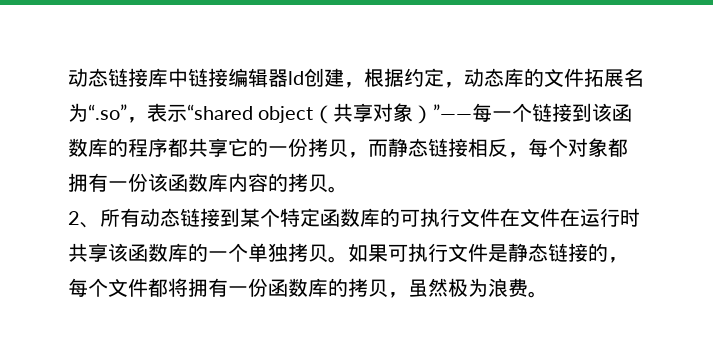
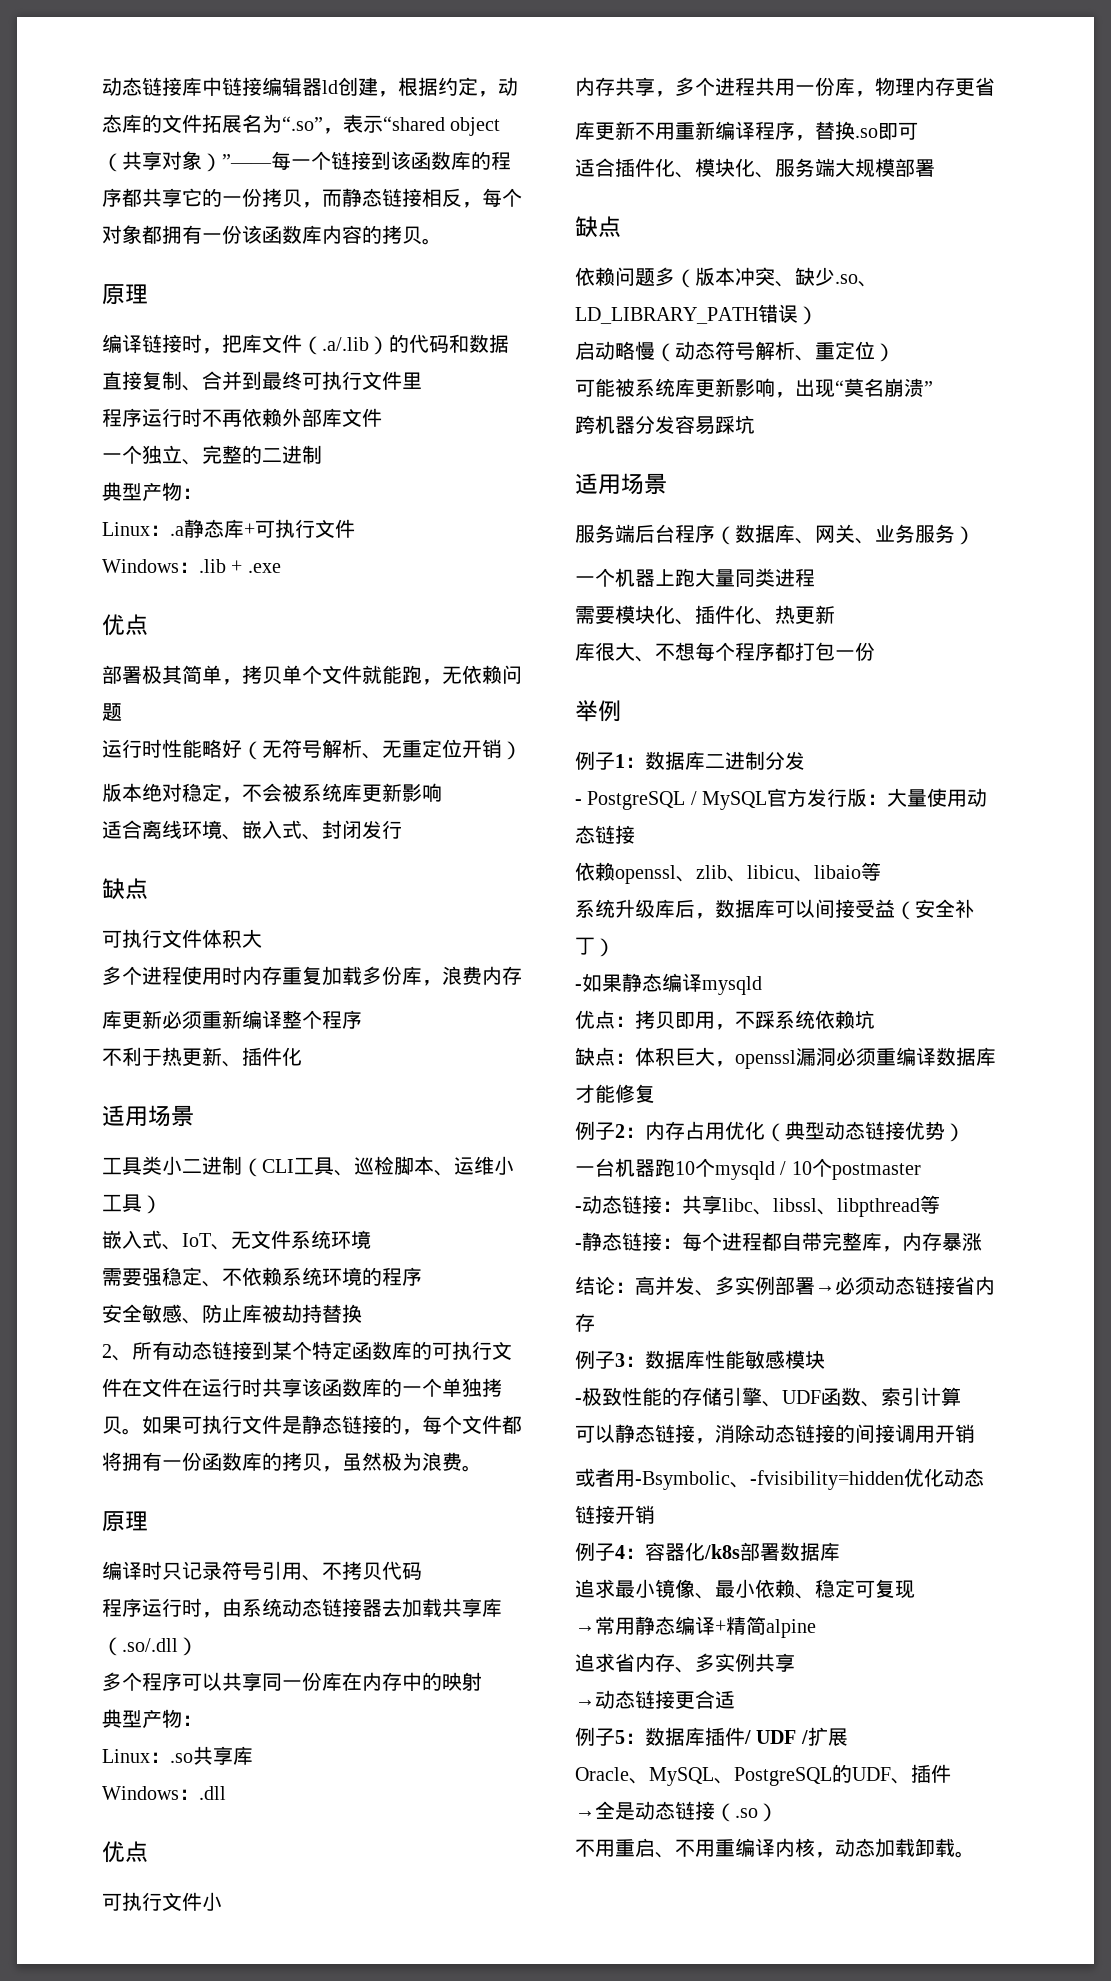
(348, 189) none -> [102,284,148,305] [102,334,509,355] [102,371,422,391] [102,408,382,427] [102,445,322,465] [102,482,202,501] [102,519,355,538] [102,559,281,573] [102,614,148,636] [102,665,522,685] [102,703,122,721] [102,739,522,760] [102,783,442,803] [102,820,402,840] [102,878,148,900] [102,929,262,948] [102,966,522,986] [102,1010,362,1029] [102,1047,302,1067] [102,1105,194,1127] [102,1156,514,1177] [102,1194,162,1214] [102,1230,371,1250] [102,1267,422,1287] [102,1304,362,1324] // 原理 // 编译链接时，把库文件（.a/.lib）的代码和数据直接复制、合并到最终可执行文件里 // 程序运行时不再依赖外部库文件 // 一个独立、完整的二进制 // 典型产物： // Linux：.a静态库+可执行文件 // Windows：.lib + .exe // 优点 // 部署极其简单，拷贝单个文件就能跑，无依赖问题 // 运行时性能略好（无符号解析、无重定位开销） // 版本绝对稳定，不会被系统库更新影响 // 适合离线环境、嵌入式、封闭发行 // 缺点 // 可执行文件体积大 // 多个进程使用时内存重复加载多份库，浪费内存 // 库更新必须重新编译整个程序 // 不利于热更新、插件化 // 适用场景 // 工具类小二进制（CLI工具、巡检脚本、运维小工具） // 嵌入式、IoT、无文件系统环境 // 需要强稳定、不依赖系统环境的程序 // 安全敏感、防止库被劫持替换
(548, 294) none -> [102,1511,148,1532] [102,1561,422,1581] [102,1598,502,1618] [102,1637,198,1656] [102,1672,482,1691] [102,1709,202,1728] [102,1746,253,1765] [102,1786,226,1800] [102,1841,148,1863] [102,1892,222,1911] [575,77,995,97] [575,121,918,141] [575,158,935,178] [575,216,621,238] [575,267,878,288] [575,304,818,325] [575,341,895,362] [575,378,933,398] [575,415,755,435] [575,473,667,495] [575,524,975,545] [575,568,815,587] [575,605,835,625] [575,642,875,662] [575,700,621,722] [575,751,805,770] [575,788,988,810] [575,825,635,844] [575,862,881,884] [575,899,975,920] [575,937,615,957] [575,973,762,995] [575,1010,875,1030] [575,1047,996,1069] [575,1084,655,1103] [575,1121,965,1142] [575,1158,921,1180] [575,1195,940,1217] [575,1232,982,1252] [575,1276,995,1296] [575,1313,595,1332] [575,1350,825,1369] [575,1387,961,1407] [575,1424,975,1444] [575,1468,984,1490] [575,1505,655,1524] [575,1542,840,1561] [575,1579,915,1599] [575,1616,816,1638] [575,1653,795,1673] [575,1690,735,1709] [575,1727,848,1746] [575,1764,951,1786] [575,1801,778,1822] [575,1838,975,1858] // 原理 // 编译时只记录符号引用、不拷贝代码 // 程序运行时，由系统动态链接器去加载共享库（.so/.dll） // 多个程序可以共享同一份库在内存中的映射 // 典型产物： // Linux：.so共享库 // Windows：.dll // 优点 // 可执行文件小 // 内存共享，多个进程共用一份库，物理内存更省 // 库更新不用重新编译程序，替换.so即可 // 适合插件化、模块化、服务端大规模部署 // 缺点 // 依赖问题多（版本冲突、缺少.so、LD_LIBRARY_PATH错误） // 启动略慢（动态符号解析、重定位） // 可能被系统库更新影响，出现“莫名崩溃” // 跨机器分发容易踩坑 // 适用场景 // 服务端后台程序（数据库、网关、业务服务） // 一个机器上跑大量同类进程 // 需要模块化、插件化、热更新 // 库很大、不想每个程序都打包一份 // 举例 // 例子1：数据库二进制分发 // - PostgreSQL / MySQL官方发行版：大量使用动态链接 // 依赖openssl、zlib、libicu、libaio等 // 系统升级库后，数据库可以间接受益（安全补丁） // -如果静态编译mysqld // 优点：拷贝即用，不踩系统依赖坑 // 缺点：体积巨大，openssl漏洞必须重编译数据库才能修复 // 例子2：内存占用优化（典型动态链接优势） // 一台机器跑10个mysqld / 10个postmaster // -动态链接：共享libc、libssl、libpthread等 // -静态链接：每个进程都自带完整库，内存暴涨 // 结论：高并发、多实例部署→必须动态链接省内存 // 例子3：数据库性能敏感模块 // -极致性能的存储引擎、UDF函数、索引计算 // 可以静态链接，消除动态链接的间接调用开销 // 或者用-Bsymbolic、-fvisibility=hidden优化动态链接开销 // 例子4：容器化/k8s部署数据库 // 追求最小镜像、最小依赖、稳定可复现 // →常用静态编译+精简alpine // 追求省内存、多实例共享 // →动态链接更合适 // 例子5：数据库插件/ UDF /扩展 // Oracle、MySQL、PostgreSQL的UDF、插件 // →全是动态链接（.so） // 不用重启、不用重编译内核，动态加载卸载。

